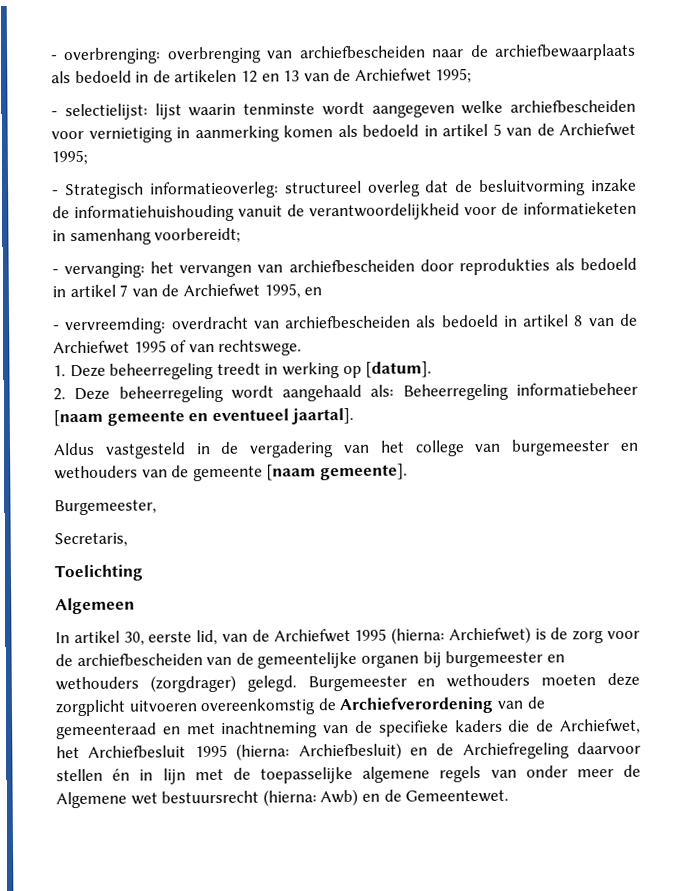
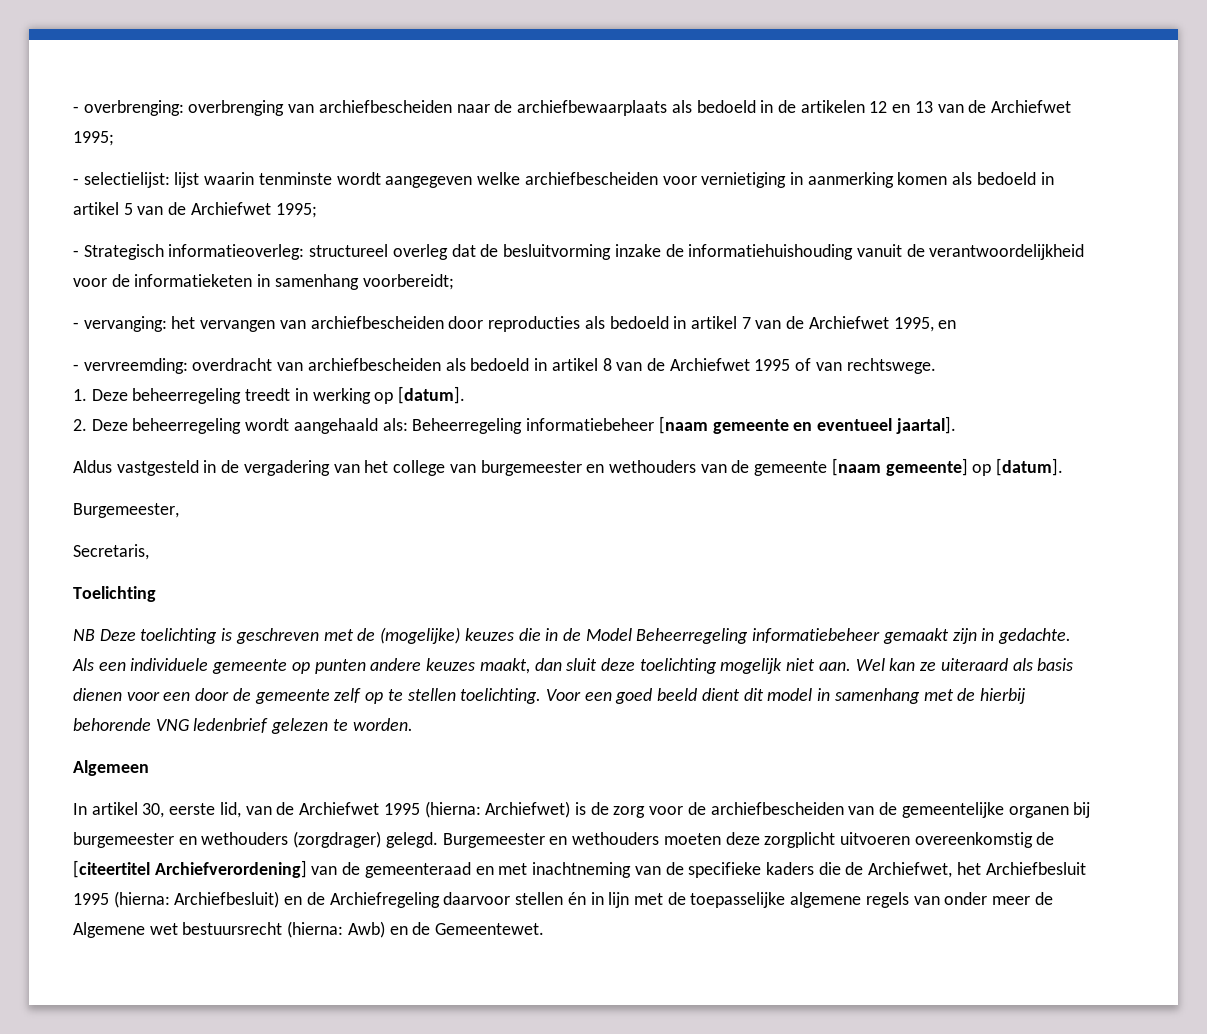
[458,258,550,276] reprodukties -> [488,316,581,332] reproducties
[319,463,408,481] gemeente]. -> [885,458,1064,476] gemeente] op [datum].
(144, 573) none -> [73,627,1072,644] [72,658,1074,674] [73,688,1025,704] [73,718,413,734] // NB Deze toelichting is geschreven met de (mogelijke) keuzes die in de Model Beheerregeling informatiebeheer gemaakt zijn in gedachte. Als een individuele gemeente op punten andere keuzes maakt, dan sluit deze toelichting mogelijk niet aan. Wel kan ze uiteraard als basis dienen voor een door de gemeente zelf op te stellen toelichting. Voor een goed beeld dient dit model in samenhang met de hierbij behorende VNG ledenbrief gelezen te worden.
[339,696,495,715] Archiefverordening -> [73,860,307,878] [citeertitel Archiefverordening]

